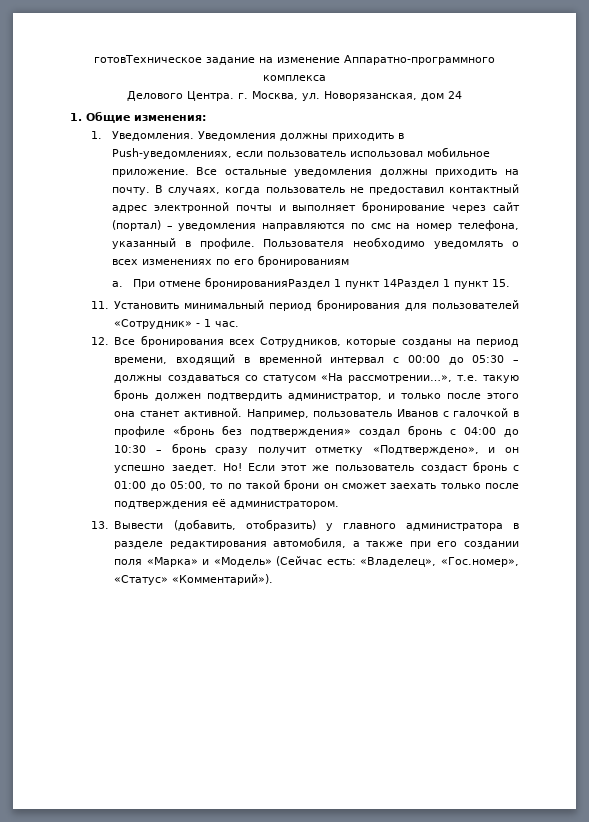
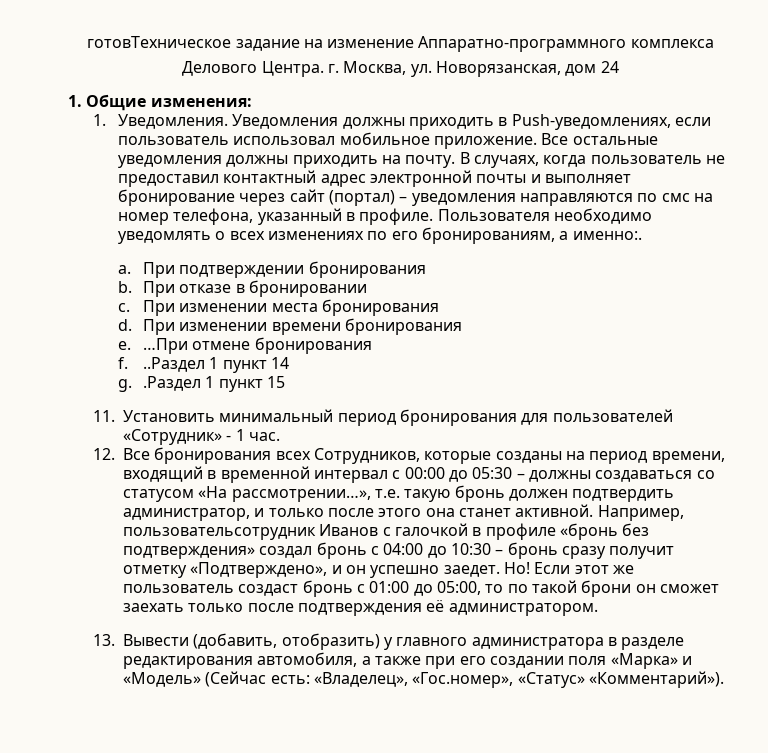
[257,255,349,267] бронированиям -> [422,227,642,244] бронированиям, а именно:.
[158,277,510,289] отмене бронированияРаздел 1 пункт 14Раздел 1 пункт 15. -> [179,261,426,278] [118,280,368,297] [118,299,440,316] [118,318,463,335] [118,337,372,354] [118,357,290,373] [118,376,286,392] подтверждении бронирования // b. При отказе в бронировании // c. При изменении места бронирования // d. При изменении времени бронирования // e. …При отмене бронирования // f. ..Раздел 1 пункт 14 // g. .Раздел 1 пункт 15
[313,411,393,417] пользователь -> [123,527,317,540] пользовательсотрудник

